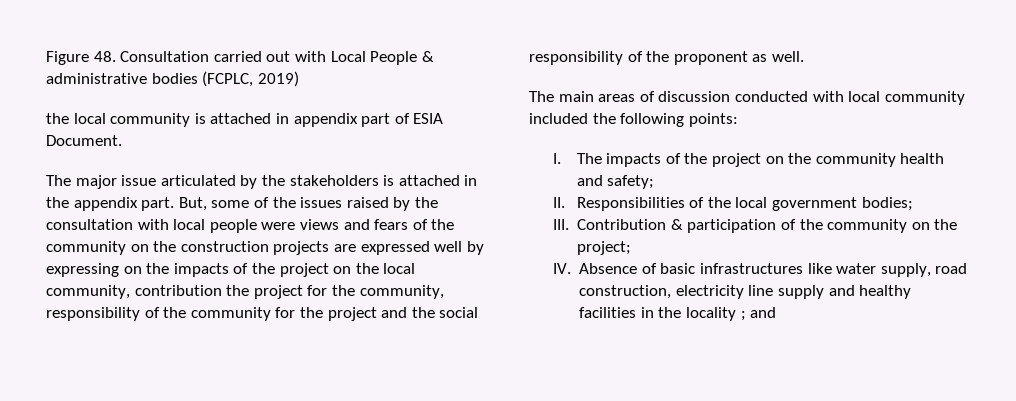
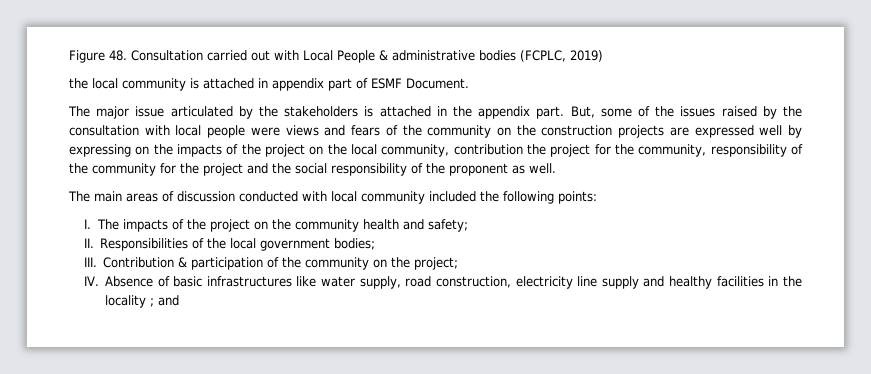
[413,113,444,124] ESIA -> [371,78,402,89] ESMF

